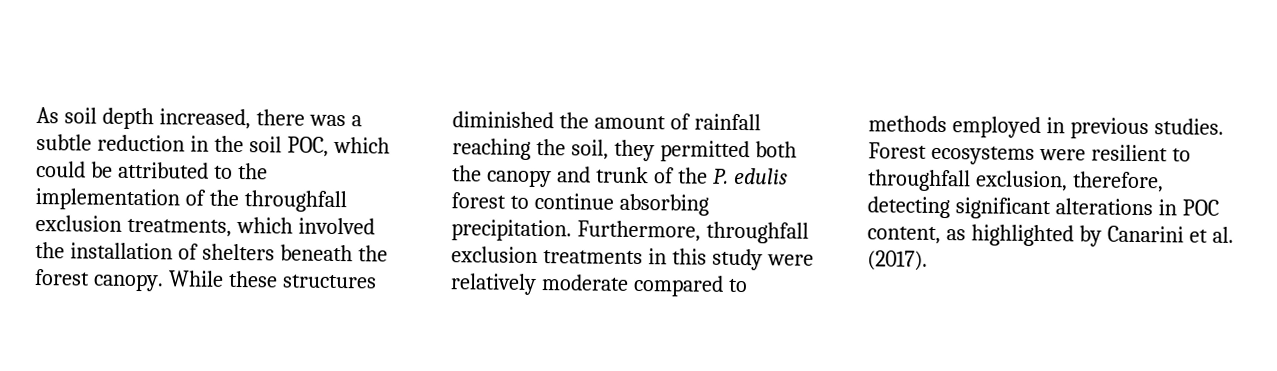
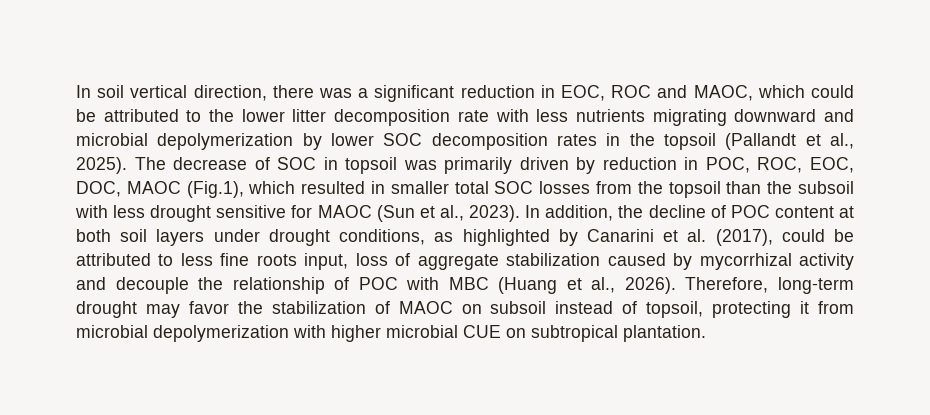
[36,107,251,130] As soil depth increased, -> [76,85,267,101] In soil vertical direction,
[36,134,329,157] subtle reduction in the soil POC, -> [374,85,753,102] significant reduction in EOC, ROC and MAOC,
[35,188,347,213] [35,215,375,237] [35,242,388,262] [34,269,377,292] [452,111,761,131] [452,138,797,163] [452,165,788,188] [451,192,709,216] [451,219,809,244] [451,246,814,271] [450,273,748,297] [868,115,1224,140] [868,142,1191,165] [867,169,1164,193] [867,196,1219,220] [867,226,941,245] implementation of the throughfall exclusion treatments, which involved the installation of shelters beneath the forest canopy. While these structures diminished the amount of rainfall reaching the soil, they permitted both the canopy and trunk of the P. edulis forest to continue absorbing precipitation. Furthermore, throughfall exclusion treatments in this study were relatively moderate compared to methods employed in previous studies. Forest ecosystems were resilient to throughfall exclusion, therefore, detecting significant alterations in POC content, -> [241,109,855,126] [76,133,855,150] [76,157,854,174] [76,181,854,198] [75,205,855,222] [76,229,426,246] lower litter decomposition rate with less nutrients migrating downward and microbial depolymerization by lower SOC decomposition rates in the topsoil (Pallandt et al., 2025). The decrease of SOC in topsoil was primarily driven by reduction in POC, ROC, EOC, DOC, MAOC (Fig.1), which resulted in smaller total SOC losses from the topsoil than the subsoil with less drought sensitive for MAOC (Sun et al., 2023). In addition, the decline of POC content at both soil layers under drought conditions,
[867,250,928,271] (2017). -> [715,229,854,246] [76,253,854,270] [76,277,855,294] [76,301,855,318] [76,325,706,342] (2017), could be attributed to less fine roots input, loss of aggregate stabilization caused by mycorrhizal activity and decouple the relationship of POC with MBC (Huang et al., 2026). Therefore, long-term drought may favor the stabilization of MAOC on subsoil instead of topsoil, protecting it from microbial depolymerization with higher microbial CUE on subtropical plantation.

